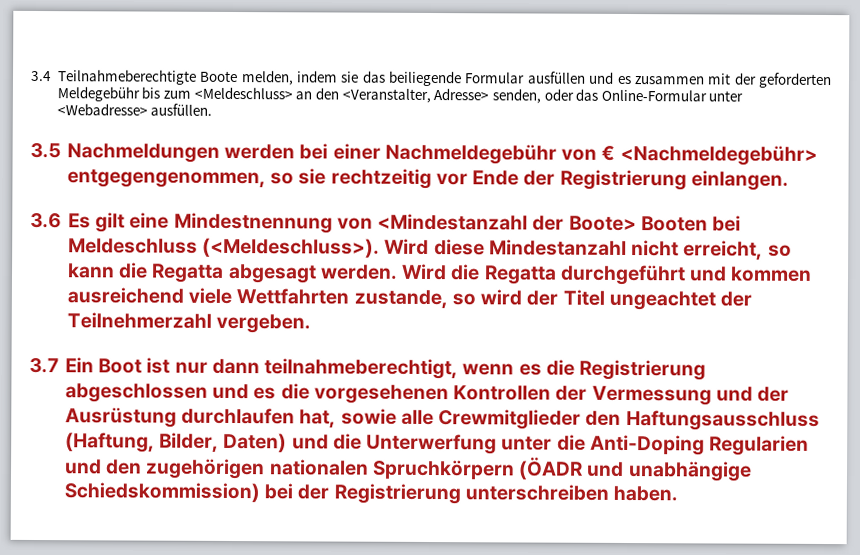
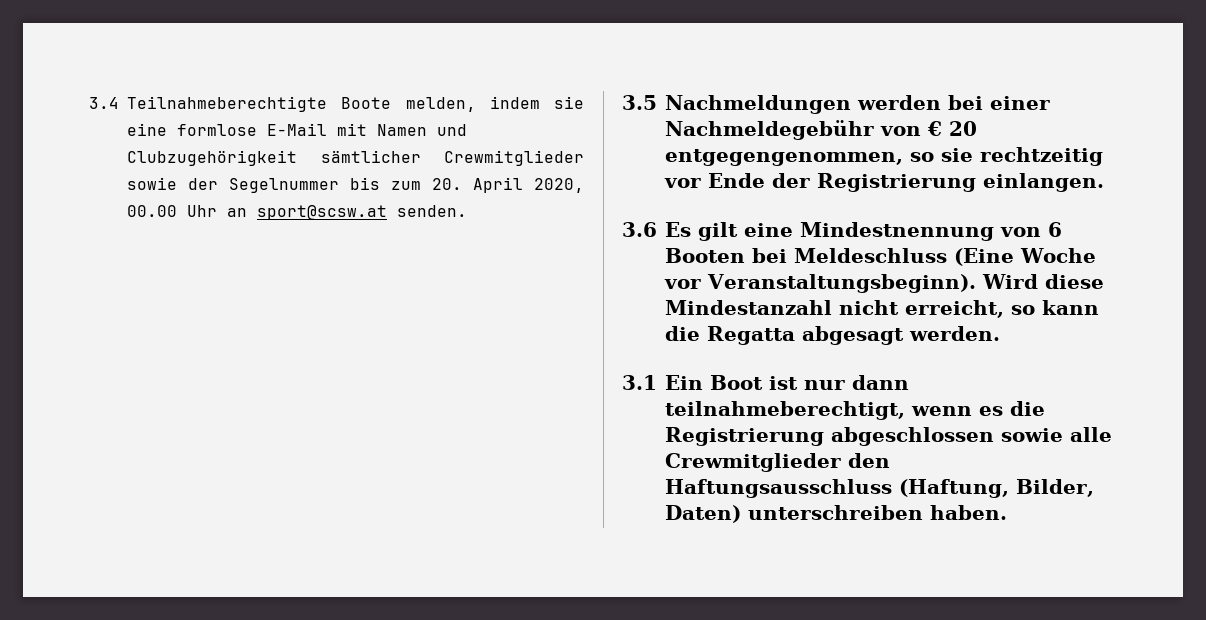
[361,70,832,89] [56,86,744,104] [56,103,213,116] das beiliegende Formular ausfüllen und es zusammen mit der geforderten Meldegebühr bis zum <Meldeschluss> an den <Veranstalter, Adresse> senden, oder das Online-Formular unter <Webadresse> ausfüllen. -> [127,123,467,136] [127,150,584,166] [127,177,584,193] [127,205,467,220] eine formlose E-Mail mit Namen und Clubzugehörigkeit sämtlicher Crewmitglieder sowie der Segelnummer bis zum 20. April 2020, 00.00 Uhr an sport@scsw.at senden.
[619,144,818,166] <Nachmeldegebühr> -> [949,121,977,136] 20
[377,213,742,232] [67,237,381,258] <Mindestanzahl der Boote> Booten bei Meldeschluss (<Meldeschluss>). -> [1048,222,1062,237] [665,248,1096,266] [664,274,976,293] 6 Booten bei Meldeschluss (Eine Woche vor Veranstaltungsbeginn).
[401,263,813,286] [66,287,753,311] [66,312,312,334] [29,357,59,374] Wird die Regatta durchgeführt und kommen ausreichend viele Wettfahrten zustande, so wird der Titel ungeachtet der Teilnehmerzahl vergeben. // 3.7 -> [622,375,657,390] // 3.1
[212,383,790,406] [64,407,337,429] und es die vorgesehenen Kontrollen der Vermessung und der Ausrüstung durchlaufen hat, -> (994, 436) none
[291,433,810,456] [63,457,752,482] [63,482,461,505] und die Unterwerfung unter die Anti-Doping Regularien und den zugehörigen nationalen Spruchkörpern (ÖADR und unabhängige Schiedskommission) bei der Registrierung -> (741, 514) none

